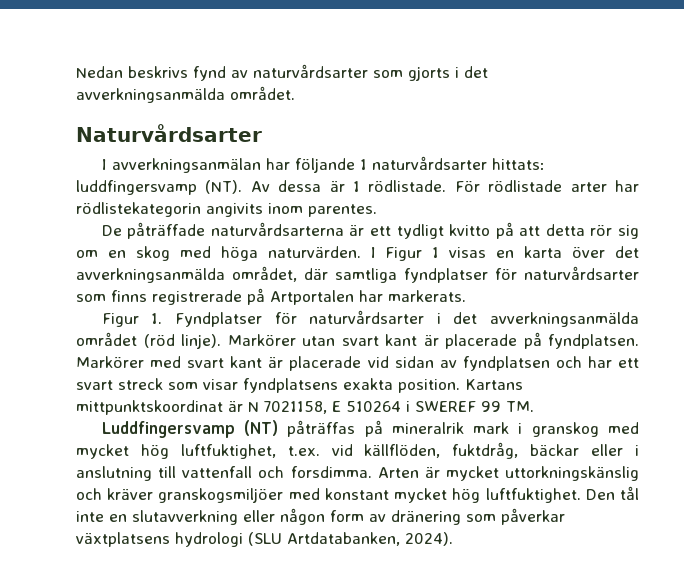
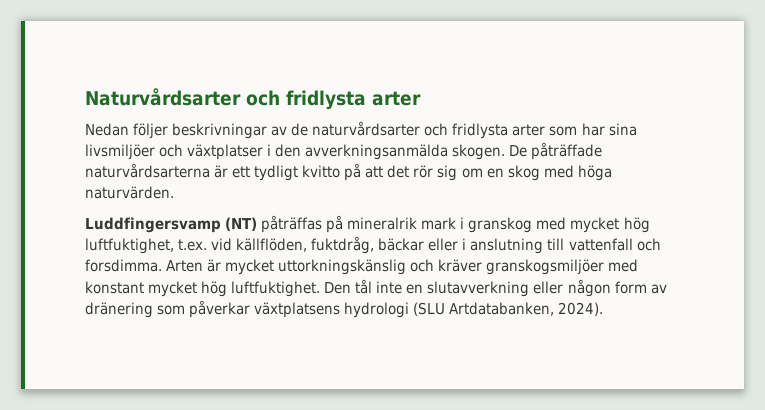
[76,64,488,81] [76,86,295,103] [76,124,262,142] [101,156,545,173] [76,180,639,195] [76,202,377,217] Nedan beskrivs fynd av naturvårdsarter som gjorts i det avverkningsanmälda området. // Naturvårdsarter // I avverkningsanmälan har följande 1 naturvårdsarter hittats: luddfingersvamp (NT). Av dessa är 1 rödlistade. För rödlistade arter har rödlistekategorin angivits inom parentes. // -> [85,88,421,110] [85,121,637,139] [85,144,506,160] Naturvårdsarter och fridlysta arter // Nedan följer beskrivningar av de naturvårdsarter och fridlysta arter som har sina livsmiljöer och växtplatser i den avverkningsanmälda skogen.
[545,224,585,236] detta -> [387,165,410,178] det
[370,246,639,261] [76,266,639,283] [76,288,466,305] [101,310,639,327] [76,332,639,349] [76,356,639,371] [76,378,523,393] [76,400,534,415] I Figur 1 visas en karta över det avverkningsanmälda området, där samtliga fyndplatser för naturvårdsarter som finns registrerade på Artportalen har markerats. // Figur 1. Fyndplatser för naturvårdsarter i det avverkningsanmälda området (röd linje). Markörer utan svart kant är placerade på fyndplatsen. Markörer med svart kant är placerade vid sidan av fyndplatsen och har ett svart streck som visar fyndplatsens exakta position. Kartans mittpunktskoordinat är N 7021158, E 510264 i SWEREF 99 TM. -> (174, 192) none

